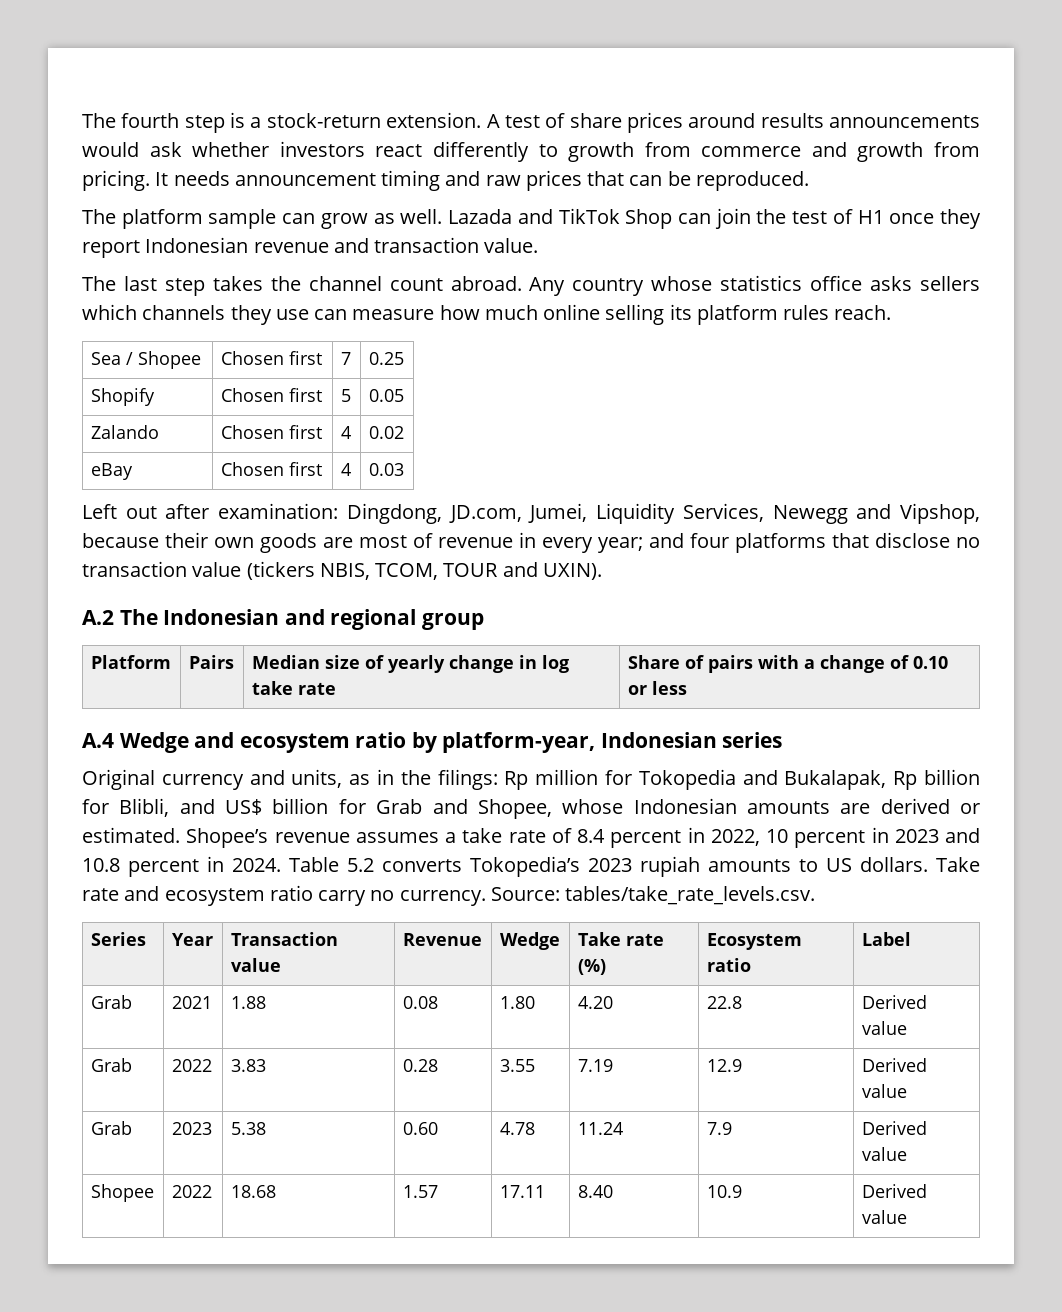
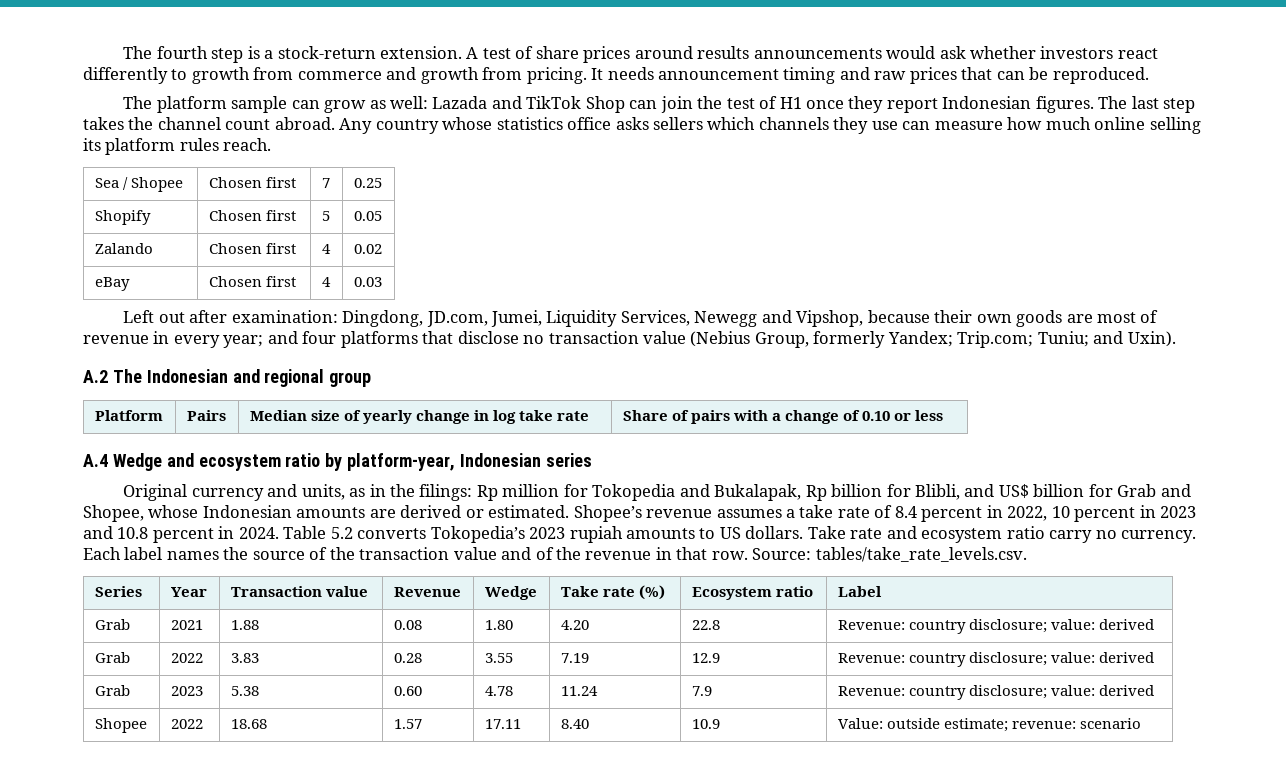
[400,209,443,224] well. -> [389,96,428,109] well:
[253,237,539,253] revenue and transaction value. // -> [1035,96,1094,113] figures.
[246,561,602,580] (tickers NBIS, TCOM, TOUR and UXIN). -> [690,331,1176,348] (Nebius Group, formerly Yandex; Trip.com; Tuniu; and Uxin).
(486, 898) none -> [83,547,748,560] Each label names the source of the transaction value and of the revenue in that row.
[861,995,927,1009] [861,1021,907,1035] Derived value -> [837,619,1154,634] Revenue: country disclosure; value: derived
[861,1058,927,1072] [861,1084,907,1098] Derived value -> [837,652,1154,667] Revenue: country disclosure; value: derived
[861,1121,927,1135] [861,1147,907,1161] Derived value -> [837,685,1154,700] Revenue: country disclosure; value: derived
[861,1184,927,1198] [861,1210,907,1224] Derived value -> [837,718,1141,732] Value: outside estimate; revenue: scenario

